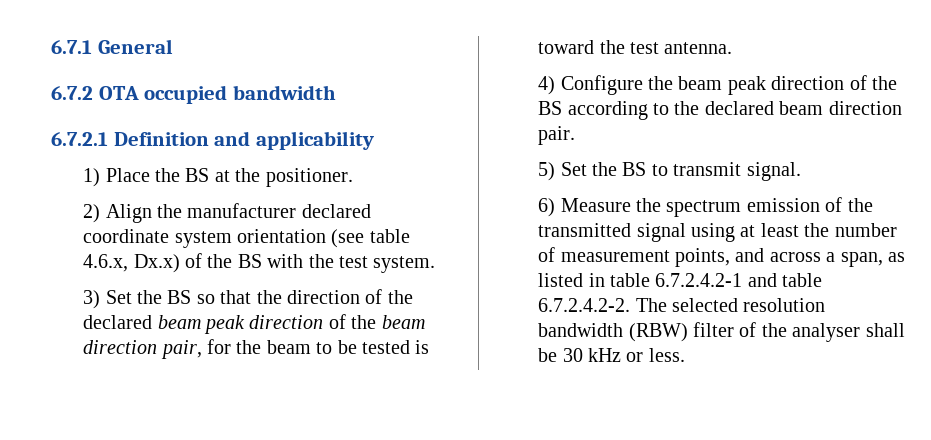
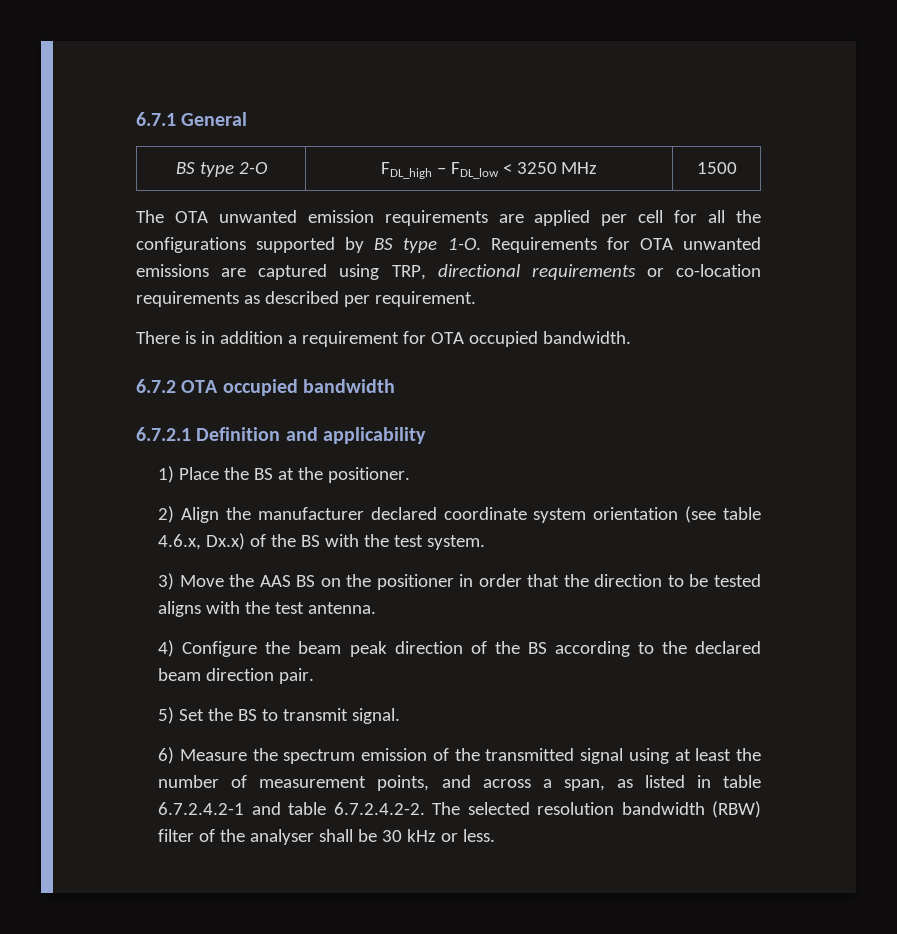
(173, 46) none -> [175,162,268,177] [380,162,598,179] [696,162,737,174] [136,210,761,226] [136,237,761,253] [136,264,761,280] [136,291,476,307] [136,331,631,347] // BS type 2-O | FDL_high – FDL_low < 3250 MHz | 1500 // The OTA unwanted emission requirements are applied per cell for all the configurations supported by BS type 1-O. Requirements for OTA unwanted emissions are captured using TRP, directional requirements or co-location requirements as described per requirement. // There is in addition a requirement for OTA occupied bandwidth.
[105,289,413,304] [83,314,425,334] [83,339,311,359] Set the BS so that the direction of the declared beam peak direction of the beam direction pair, for the beam -> [179,574,663,590] Move the AAS BS on the positioner in order that the direction
[415,340,430,354] [538,40,595,54] is toward -> [158,601,241,617] aligns with

